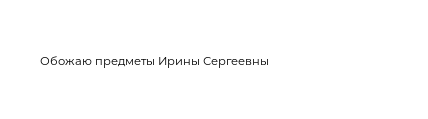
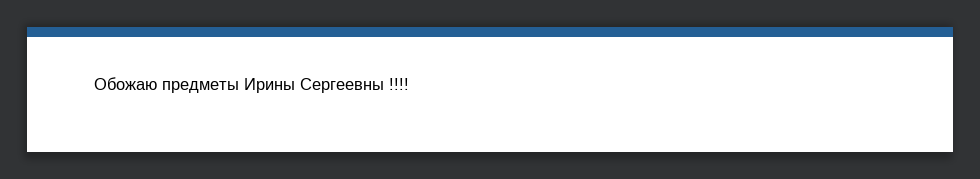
(270, 62) none -> [389,78,409,90] !!!!

